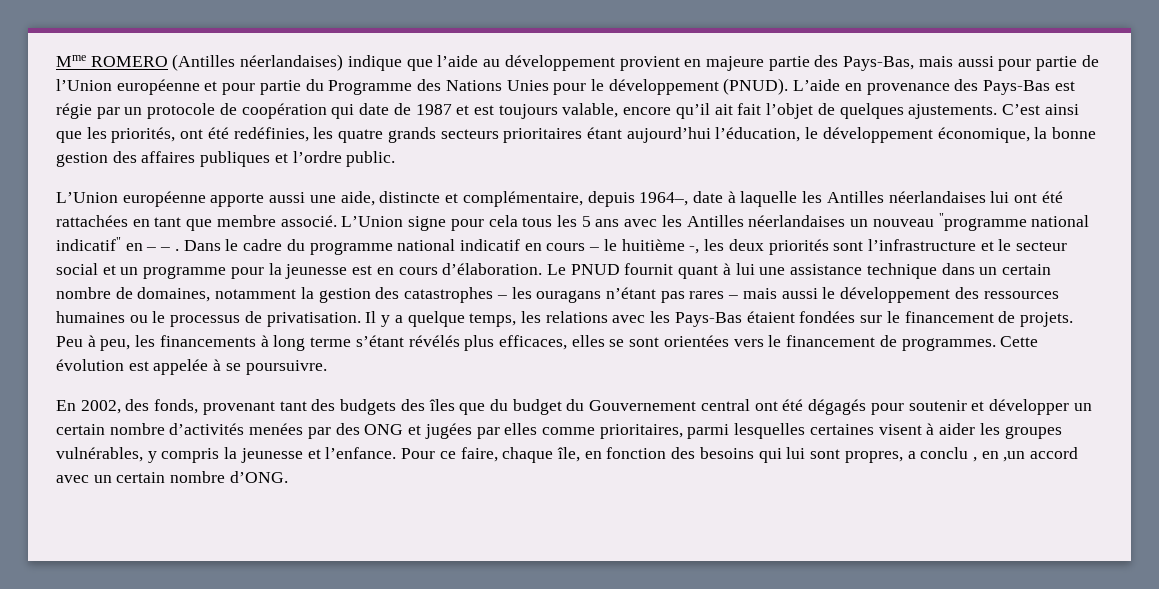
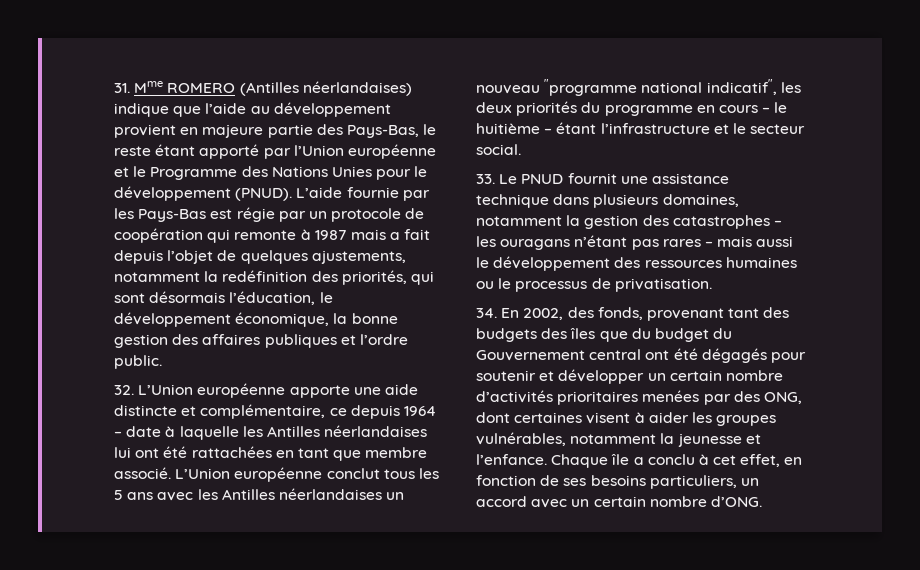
(56, 61) none -> [114,83,130,93] 31.
[918,55,1099,71] [56,79,324,95] mais aussi pour partie de l’Union européenne et pour partie du -> [423,124,437,135] [114,144,436,159] [114,166,147,177] le reste étant apporté par l’Union européenne et le
[844,79,979,95] en provenance des -> [346,187,430,201] [114,208,134,219] fournie par les
[359,103,1079,119] [56,127,711,143] date de 1987 et est toujours valable, encore qu’il ait fait l’objet de quelques ajustements. C’est ainsi que les priorités, ont été redéfinies, les quatre grands secteurs prioritaires étant aujourd’hui -> [234,229,431,240] [114,250,406,264] [114,270,434,285] [114,291,226,303] remonte à 1987 mais a fait depuis l’objet de quelques ajustements, notamment la redéfinition des priorités, qui sont désormais
(396, 159) none -> [114,385,134,395] 32.
[269,191,689,207] aussi une aide, distincte et complémentaire, depuis 1964–, -> [353,384,418,395] [114,404,436,419] [114,431,122,437] une aide distincte et complémentaire, ce depuis 1964 –
[408,215,518,231] signe pour cela -> [234,467,380,482] européenne conclut
[56,237,520,255] indicatif" en – – . Dans le cadre du programme national indicatif -> [706,79,801,95] [476,101,693,116] indicatif", les deux priorités du programme
[689,239,1068,255] [56,263,1051,279] [56,287,133,299] -, les deux priorités sont l’infrastructure et le secteur social et un programme pour la jeunesse est en cours d’élaboration. Le PNUD fournit quant à lui une assistance technique dans un certain nombre de -> [544,122,806,134] [476,144,521,155] [476,173,729,184] [476,194,659,208] – étant l’infrastructure et le secteur social. // 33. Le PNUD fournit une assistance technique dans plusieurs
[365,311,1073,327] [56,335,1039,351] [56,359,327,375] Il y a quelque temps, les relations avec les Pays-Bas étaient fondées sur le financement de projets. Peu à peu, les financements à long terme s’étant révélés plus efficaces, elles se sont orientées vers le financement de programmes. Cette évolution est appelée à se poursuivre. // -> [476,308,497,318] // 34.
(245, 429) none -> [557,391,639,405] prioritaires
[364,423,806,439] ONG et jugées par elles comme prioritaires, parmi lesquelles -> [763,392,802,404] [476,412,510,423] ONG, dont
[147,448,220,463] y compris -> [570,434,657,444] notamment
[401,447,1026,463] Pour ce faire, chaque île, en fonction des besoins qui lui sont propres, a conclu , en ,un -> [551,454,803,468] [476,475,759,489] Chaque île a conclu à cet effet, en fonction de ses besoins particuliers, un

